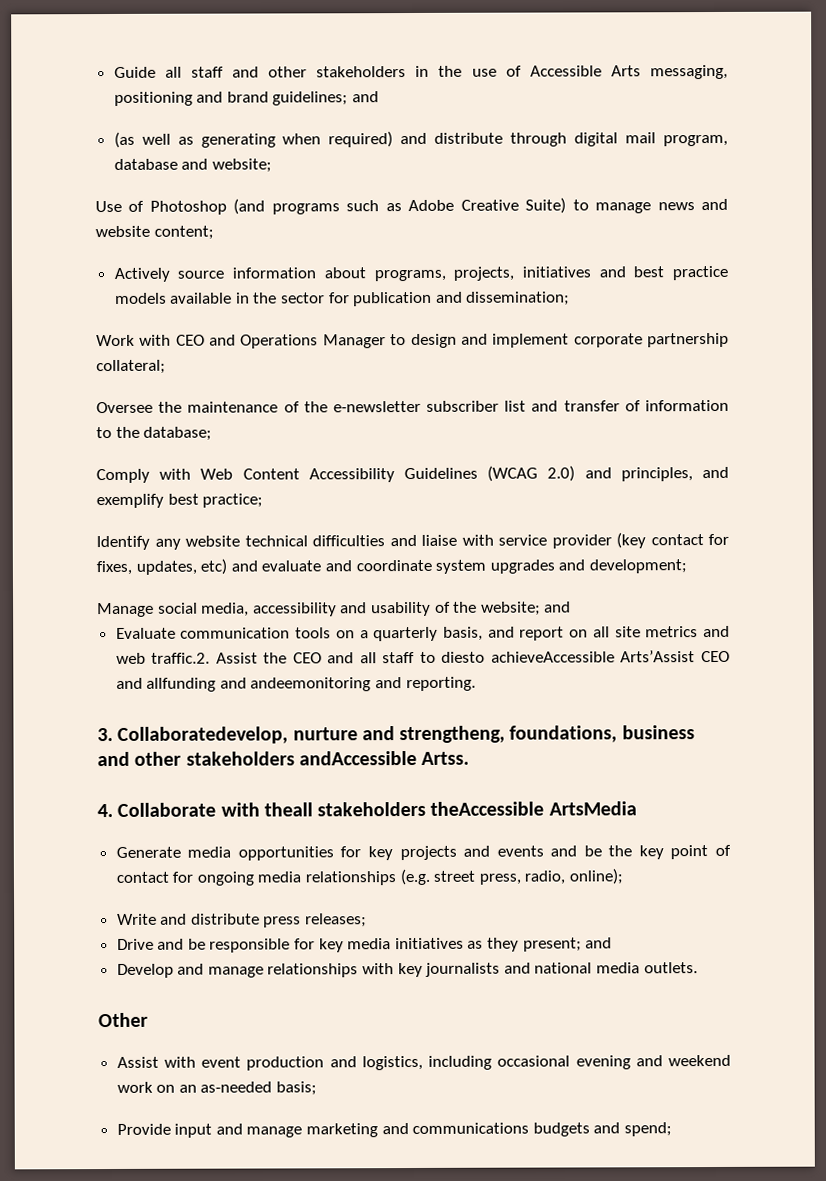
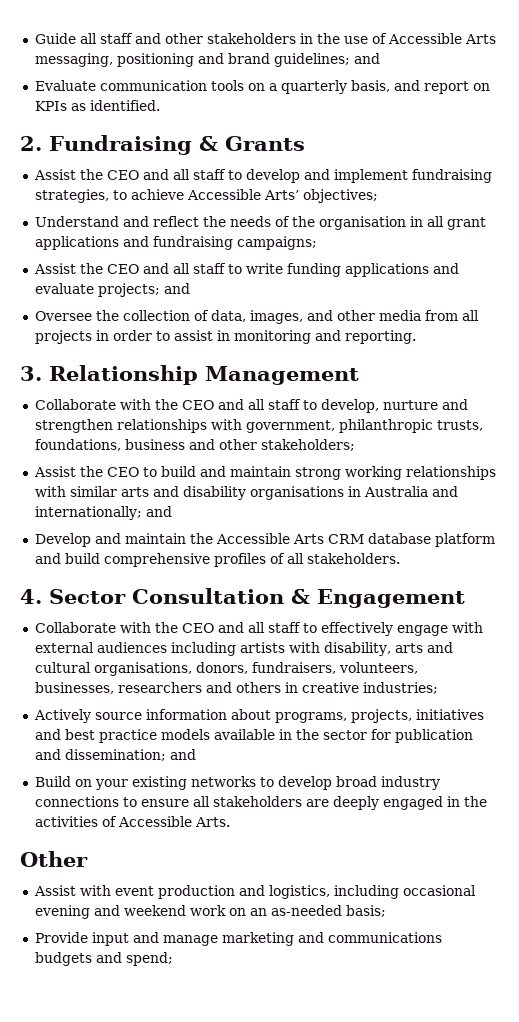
[113,131,728,148] [113,158,272,173] [95,197,728,215] [95,225,214,240] (as well as generating when required) and distribute through digital mail program, database and website; // Use of Photoshop (and programs such as Adobe Creative Suite) to manage news and website content; -> [34,80,490,94] [34,100,160,111] [20,135,305,155] [33,169,492,183] [34,189,378,203] [34,216,486,230] [34,236,317,250] [33,263,459,277] [34,283,190,297] [34,310,479,324] [34,330,416,344] [20,365,359,385] [34,399,468,413] [34,419,483,433] [34,439,355,451] [33,466,496,480] [34,486,458,500] [34,506,172,520] [34,533,495,547] [34,553,400,567] [20,588,465,608] [34,622,483,636] [34,642,453,656] [34,662,418,676] [34,682,438,694] Evaluate communication tools on a quarterly basis, and report on KPIs as identified. // 2. Fundraising & Grants // Assist the CEO and all staff to develop and implement fundraising strategies, to achieve Accessible Arts’ objectives; // Understand and reflect the needs of the organisation in all grant applications and fundraising campaigns; // Assist the CEO and all staff to write funding applications and evaluate projects; and // Oversee the collection of data, images, and other media from all projects in order to assist in monitoring and reporting. // 3. Relationship Management // Collaborate with the CEO and all staff to develop, nurture and strengthen relationships with government, philanthropic trusts, foundations, business and other stakeholders; // Assist the CEO to build and maintain strong working relationships with similar arts and disability organisations in Australia and internationally; and // Develop and maintain the Accessible Arts CRM database platform and build comprehensive profiles of all stakeholders. // 4. Sector Consultation & Engagement // Collaborate with the CEO and all staff to effectively engage with external audiences including artists with disability, arts and cultural organisations, donors, fundraisers, volunteers, businesses, researchers and others in creative industries;
[96,332,730,349] [96,359,166,375] [96,399,729,414] [96,426,213,441] [96,465,729,484] [96,493,264,509] [96,532,729,551] [96,558,687,576] [97,601,572,618] [115,625,730,642] [115,650,730,664] [115,676,476,692] [97,725,695,744] [97,750,470,767] [97,801,637,818] [115,844,732,861] [115,868,624,886] [116,913,368,928] [116,937,613,953] [116,962,698,978] // Work with CEO and Operations Manager to design and implement corporate partnership collateral; // Oversee the maintenance of the e-newsletter subscriber list and transfer of information to the database; // Comply with Web Content Accessibility Guidelines (WCAG 2.0) and principles, and exemplify best practice; // Identify any website technical difficulties and liaise with service provider (key contact for fixes, updates, etc) and evaluate and coordinate system upgrades and development; // Manage social media, accessibility and usability of the website; and // Evaluate communication tools on a quarterly basis, and report on all site metrics and web traffic.2. Assist the CEO and all staff to diesto achieveAccessible Arts’Assist CEO and allfunding and andeemonitoring and reporting. // 3. Collaboratedevelop, nurture and strengtheng, foundations, business and other stakeholders andAccessible Artss. // 4. Collaborate with theall stakeholders theAccessible ArtsMedia // Generate media opportunities for key projects and events and be the key point of contact for ongoing media relationships (e.g. street press, radio, online); // Write and distribute press releases; // Drive and be responsible for key media initiatives as they present; and // Develop and manage relationships with key journalists and national media outlets. -> [169,749,196,760] [34,776,440,790] [34,796,487,810] [34,816,230,827] and // Build on your existing networks to develop broad industry connections to ensure all stakeholders are deeply engaged in the activities of Accessible Arts.

